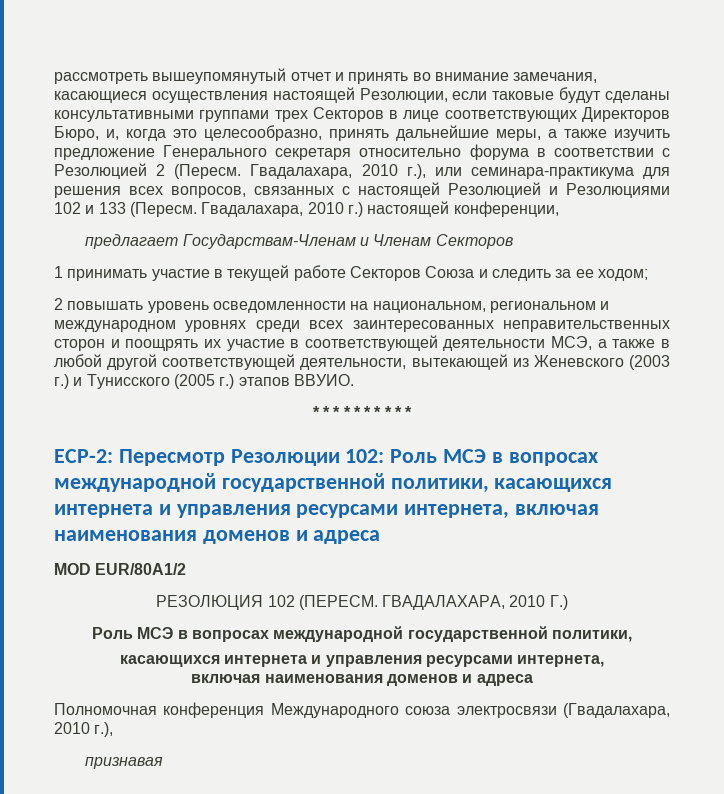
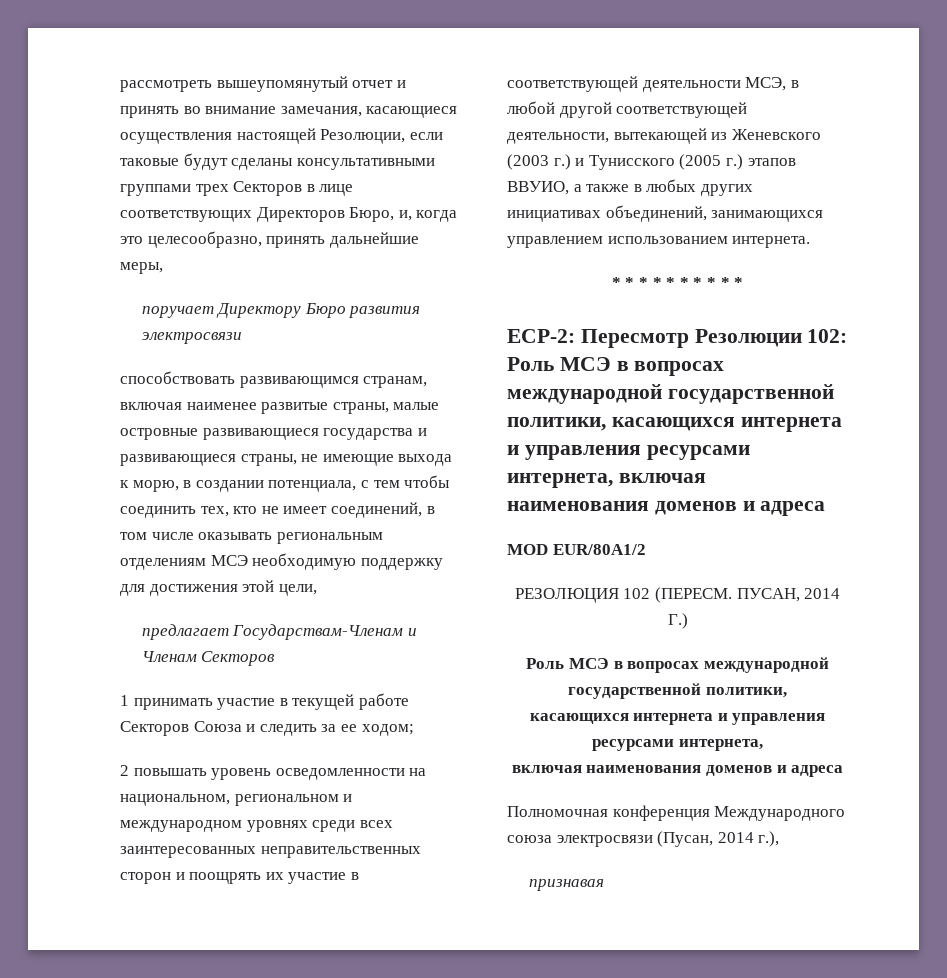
[548,129,670,141] [54,144,670,160] [54,163,670,179] [54,182,670,198] [54,201,559,217] а также изучить предложение Генерального секретаря относительно форума в соответствии с Резолюцией 2 (Пересм. Гвадалахара, 2010 г.), или семинара-практикума для решения всех вопросов, связанных с настоящей Резолюцией и Резолюциями 102 и 133 (Пересм. Гвадалахара, 2010 г.) настоящей конференции, -> [141,303,421,318] [141,332,242,344] [120,371,428,388] [120,402,440,414] [120,428,427,440] [120,454,453,466] [120,475,451,492] [120,502,435,518] [120,532,383,544] [120,553,443,570] [120,580,317,596] // поручает Директору Бюро развития электросвязи // способствовать развивающимся странам, включая наименее развитые страны, малые островные развивающиеся государства и развивающиеся страны, не имеющие выхода к морю, в создании потенциала, с тем чтобы соединить тех, кто не имеет соединений, в том числе оказывать региональным отделениям МСЭ необходимую поддержку для достижения этой цели,
[597,339,656,348] а также -> (787, 84) none
[293,374,354,386] ВВУИО. -> [507,179,753,196] [507,205,824,222] [507,236,811,248] ВВУИО, а также в любых других инициативах объединений, занимающихся управлением использованием интернета.
[382,595,546,610] ГВАДАЛАХАРА, 2010 -> [736,588,841,602] ПУСАН, 2014
[562,703,670,718] [54,722,90,734] (Гвадалахара, 2010 -> [657,831,754,847] (Пусан, 2014

